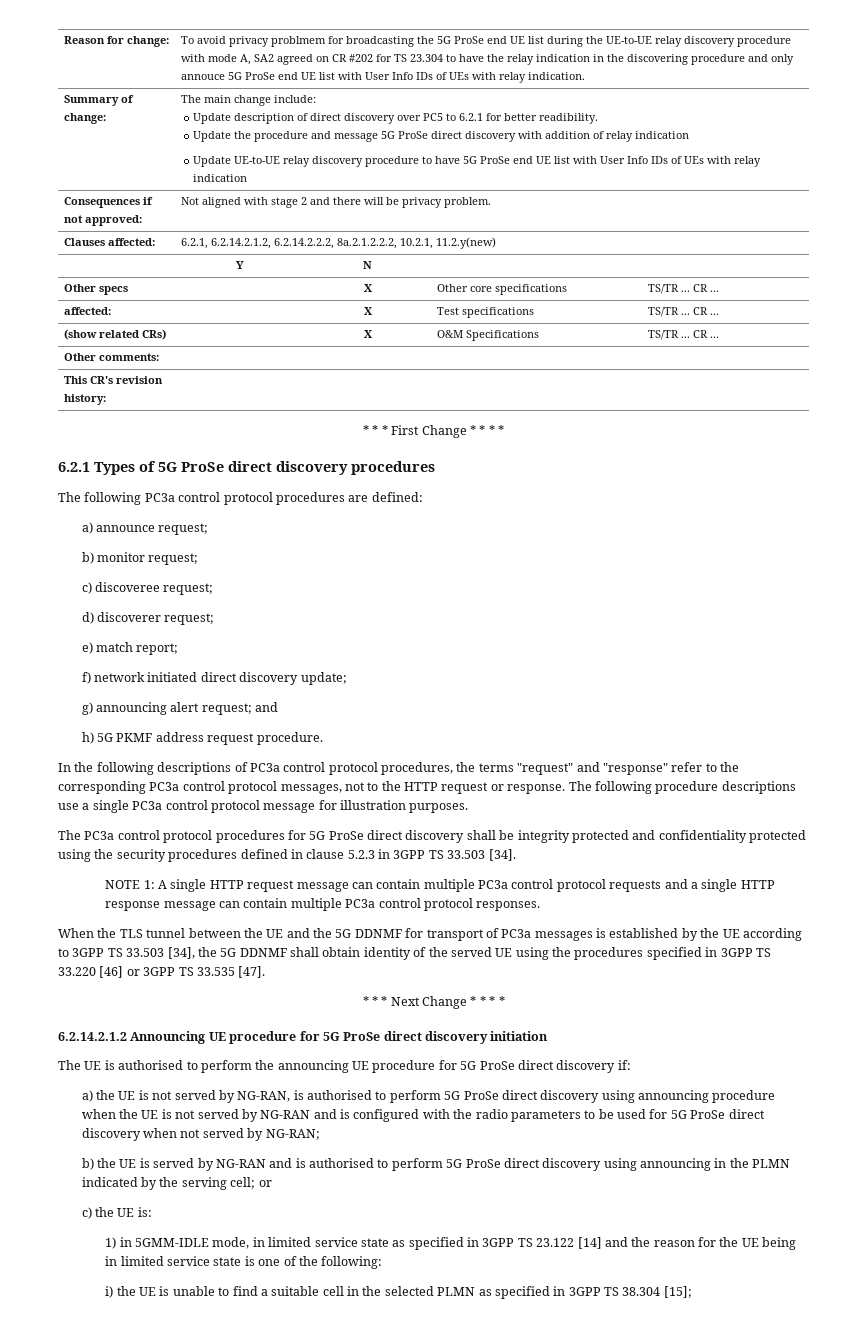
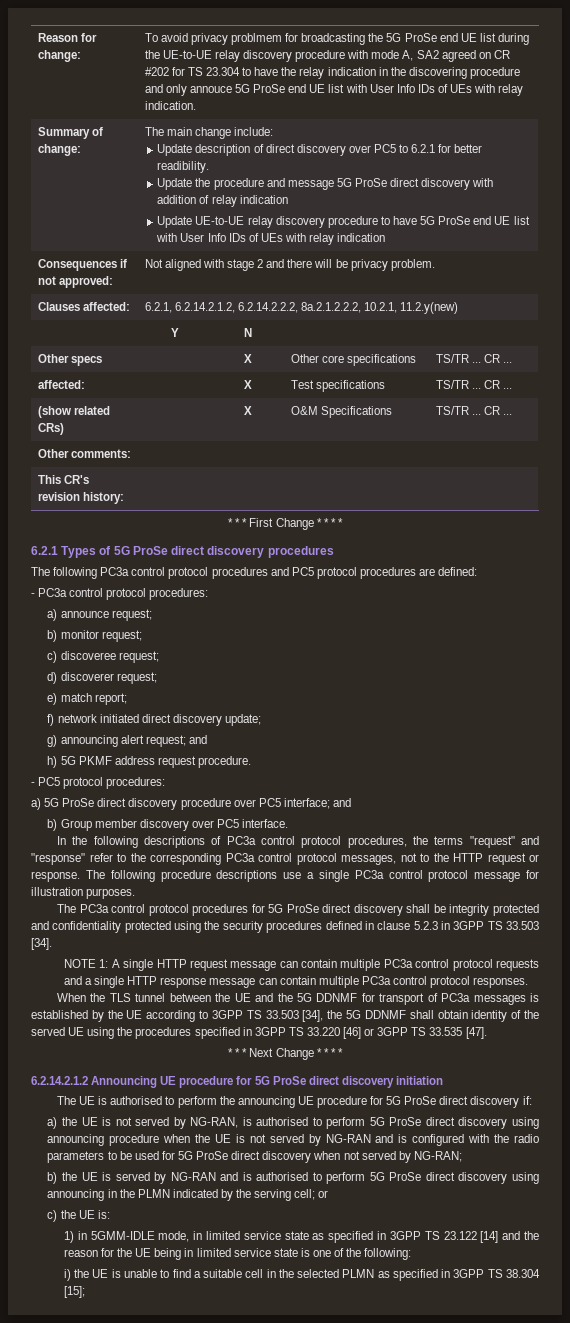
[348,492,423,502] are defined: -> [270,567,478,579] [31,588,209,600] and PC5 protocol procedures are defined: // - PC3a control protocol procedures:
(323, 738) none -> [31,777,166,789] [31,798,351,810] [47,819,289,831] // - PC5 protocol procedures: // a) 5G ProSe direct discovery procedure over PC5 interface; and // b) Group member discovery over PC5 interface.

